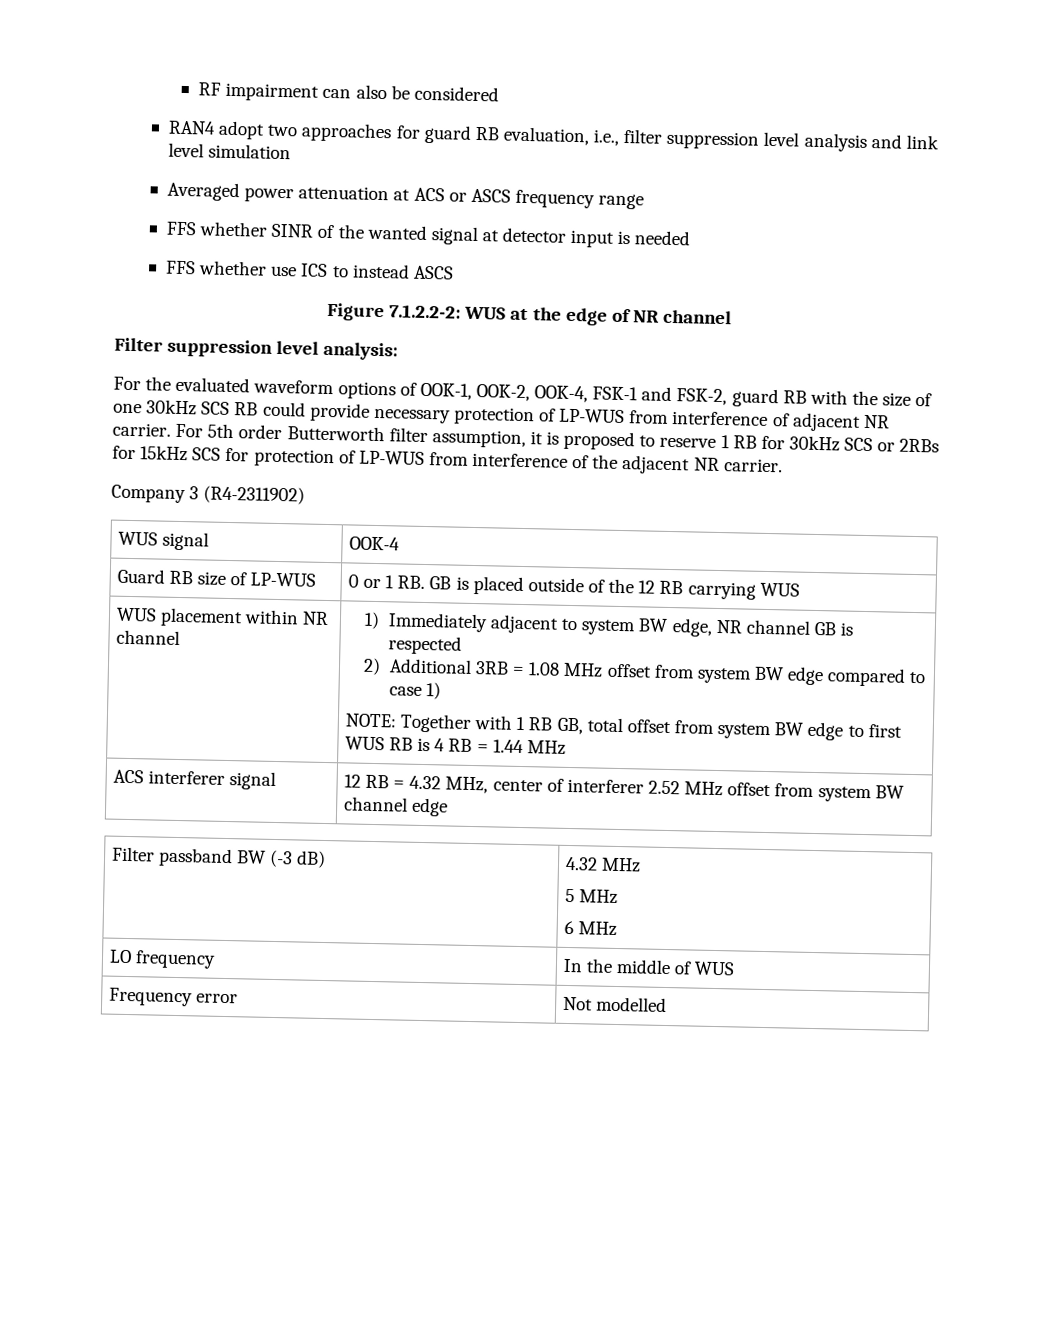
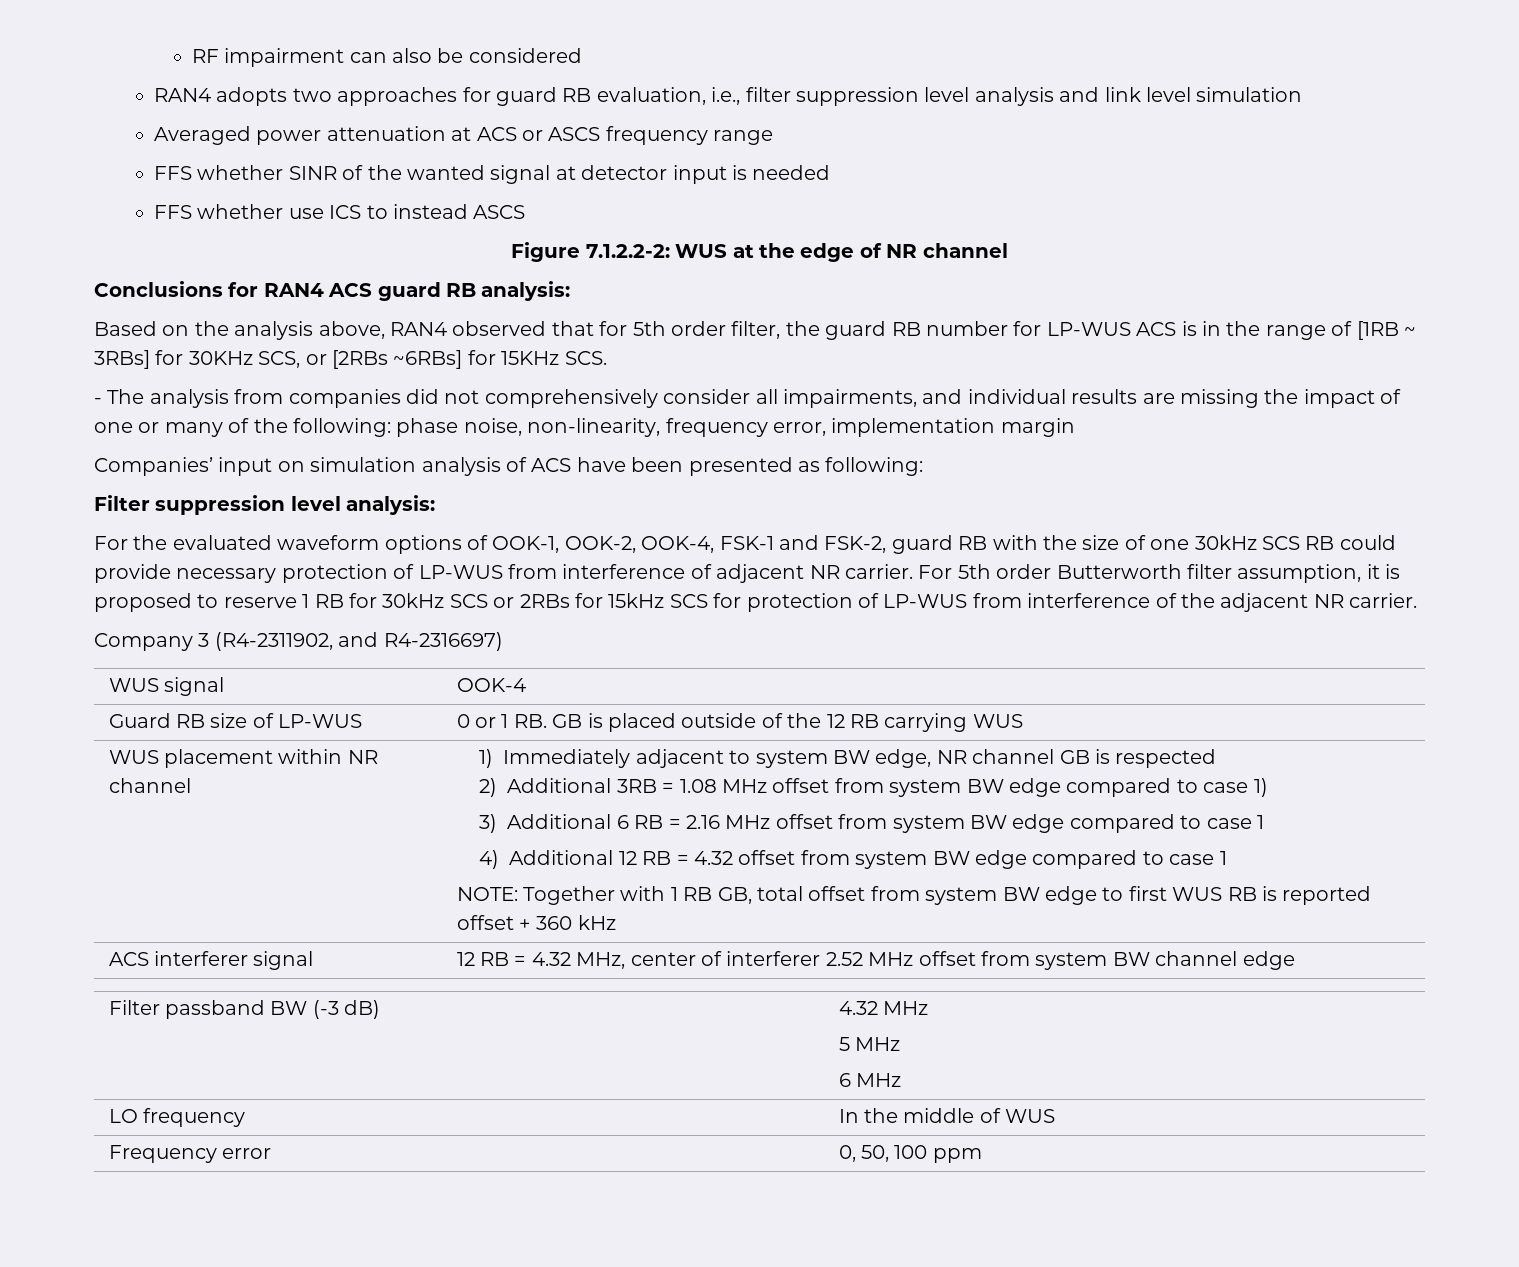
[218,120,266,140] adopt -> [216,87,288,106] adopts
(733, 317) none -> [94,281,571,301] [94,321,1417,340] [94,350,607,369] [94,389,1402,408] [94,418,1075,437] [94,457,924,476] // Conclusions for RAN4 ACS guard RB analysis: // Based on the analysis above, RAN4 observed that for 5th order filter, the guard RB number for LP-WUS ACS is in the range of [1RB ~ 3RBs] for 30KHz SCS, or [2RBs ~6RBs] for 15KHz SCS. // - The analysis from companies did not comprehensively consider all impairments, and individual results are missing the impact of one or many of the following: phase noise, non-linearity, frequency error, implementation margin // Companies’ input on simulation analysis of ACS have been presented as following:
[203,485,306,505] (R4-2311902) -> [214,632,503,651] (R4-2311902, and R4-2316697)
(442, 691) none -> [479,814,1264,833] [479,850,1227,869] // 3) Additional 6 RB = 2.16 MHz offset from system BW edge compared to case 1 // 4) Additional 12 RB = 4.32 offset from system BW edge compared to case 1
[434,738,566,755] 4 RB = 1.44 MHz -> [1282,886,1372,905] [456,915,616,930] reported offset + 360 kHz
[562,996,668,1013] Not modelled -> [838,1145,982,1163] 0, 50, 100 ppm

